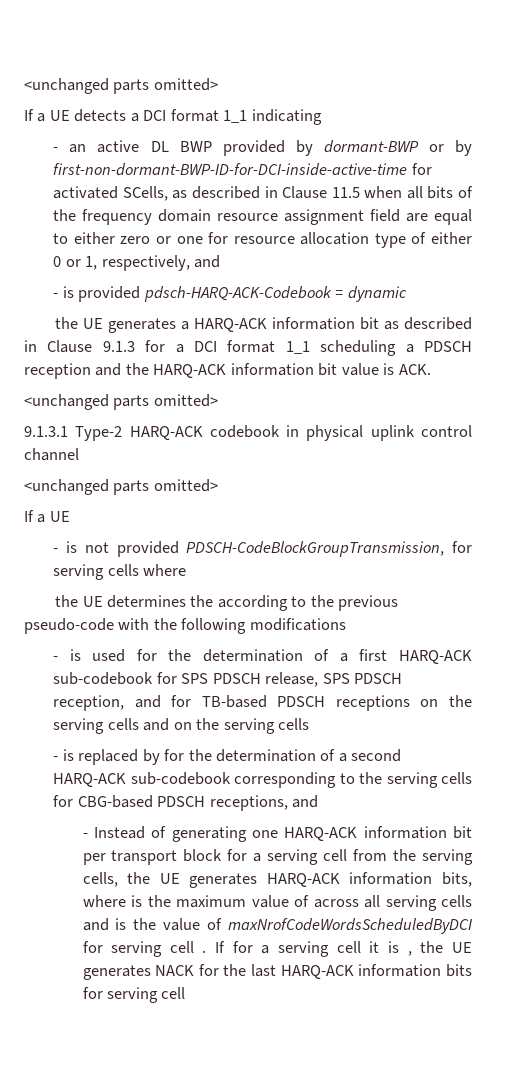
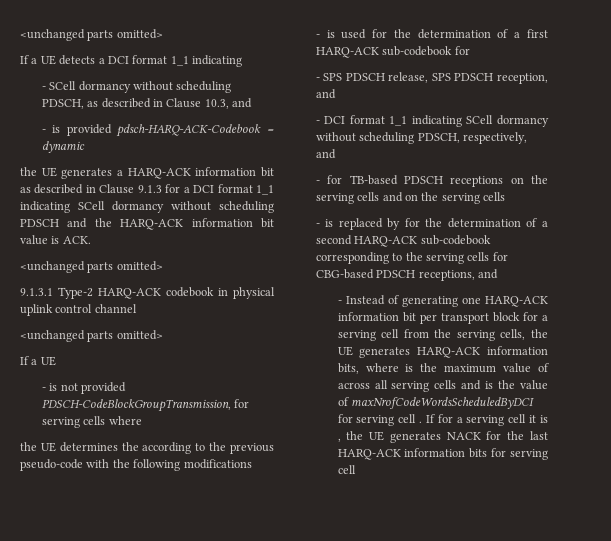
[69,140,472,156] [53,163,432,176] [53,186,474,201] [53,209,472,225] [53,232,473,248] [53,255,190,271] an active DL BWP provided by dormant-BWP or by first-non-dormant-BWP-ID-for-DCI-inside-active-time for activated SCells, as described in Clause 11.5 when all bits of the frequency domain resource assignment field are equal to either zero or one for resource allocation type of either 0 or 1, respectively, -> [49,81,232,93] [41,98,229,109] SCell dormancy without scheduling PDSCH, as described in Clause 10.3,
[320,340,472,356] [24,363,91,379] scheduling a PDSCH reception -> [20,201,274,213] [20,219,59,227] indicating SCell dormancy without scheduling PDSCH
(177, 678) none -> [315,77,320,81] // -
(161, 701) none -> [315,115,549,127] [315,132,527,144] [315,149,336,159] [315,180,320,184] // - DCI format 1_1 indicating SCell dormancy without scheduling PDSCH, respectively, and // -

